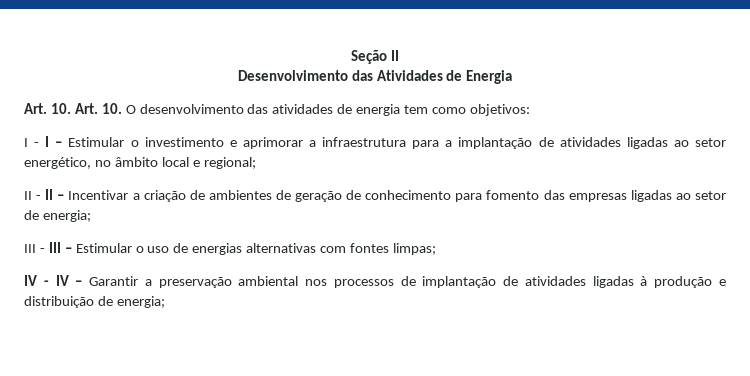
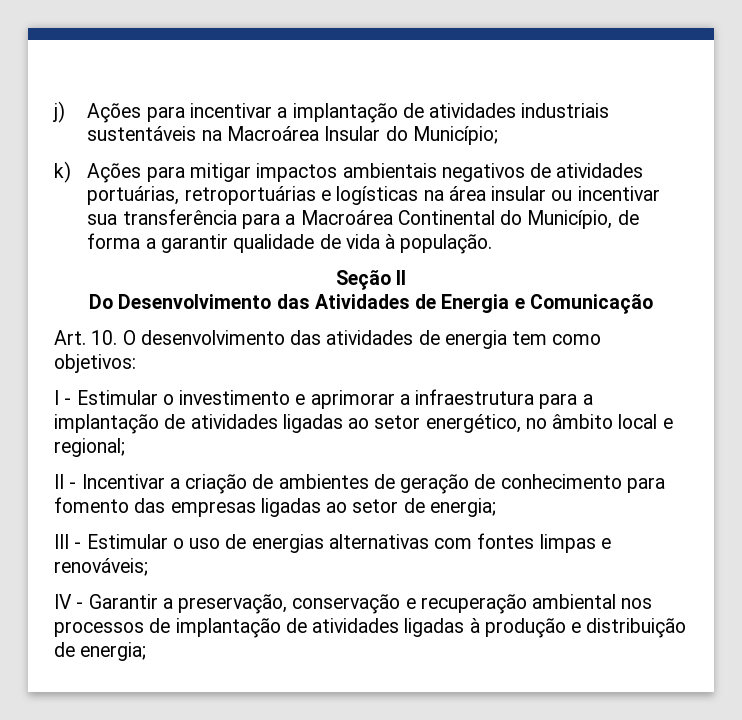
(351, 57) none -> [53,101,610,123] [87,126,498,145] [54,161,644,183] [87,186,660,205] [87,209,639,229] [87,233,493,254] j) Ações para incentivar a implantação de atividades industriais sustentáveis na Macroárea Insular do Município; // k) Ações para mitigar impactos ambientais negativos de atividades portuárias, retroportuárias e logísticas na área insular ou incentivar sua transferência para a Macroárea Continental do Município, de forma a garantir qualidade de vida à população. //
(399, 55) none -> [89,294,114,309] Do
[24,103,122,114] // Art. 10. Art. 10. -> [514,294,653,314] [54,330,118,345] e Comunicação // Art. 10.
[45,136,63,147] I – -> (72, 401) none
[45,189,65,200] II – -> (77, 485) none
[48,242,72,253] III – -> (82, 545) none
[392,243,436,255] [24,275,232,288] limpas; // IV - IV – Garantir a preservação -> [539,534,611,553] [54,558,148,576] [54,594,527,614] limpas e renováveis; // IV - Garantir a preservação, conservação e recuperação

